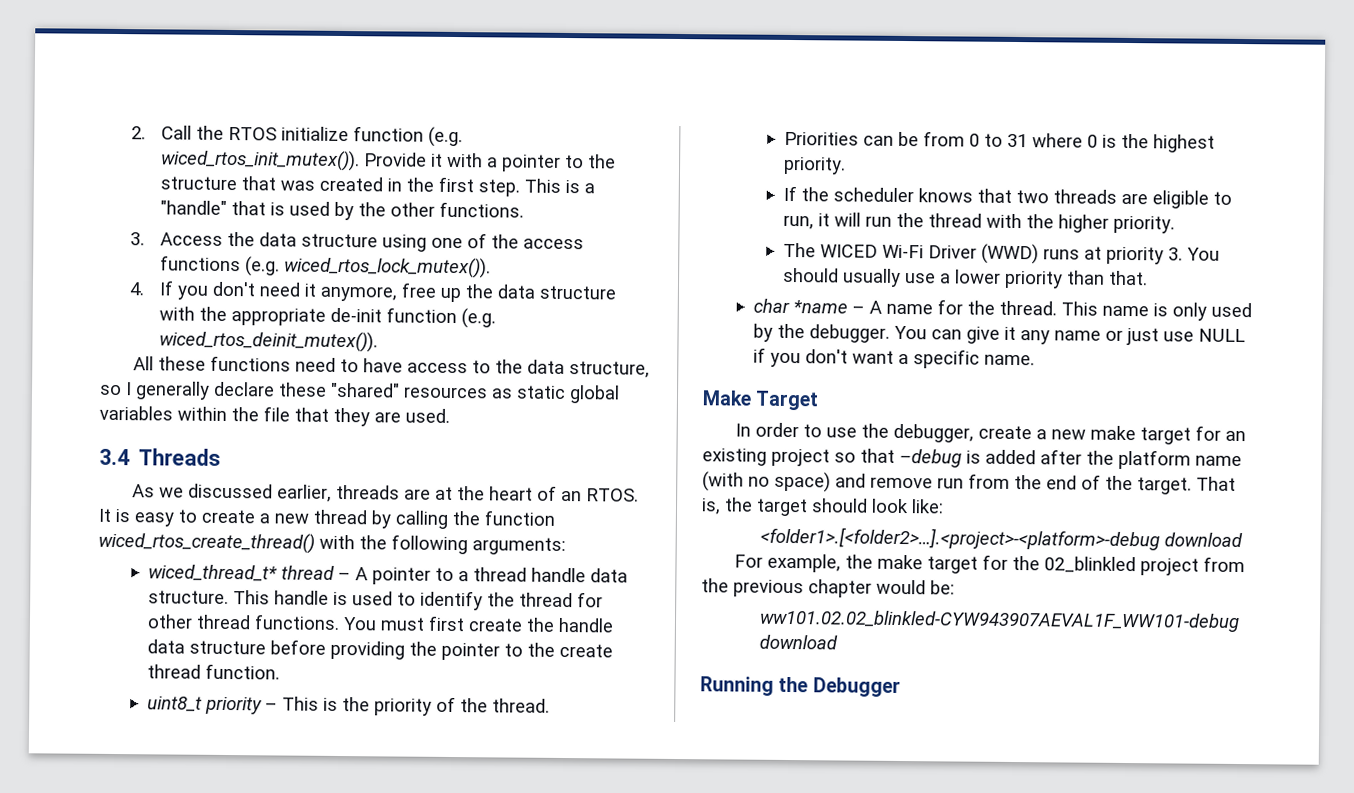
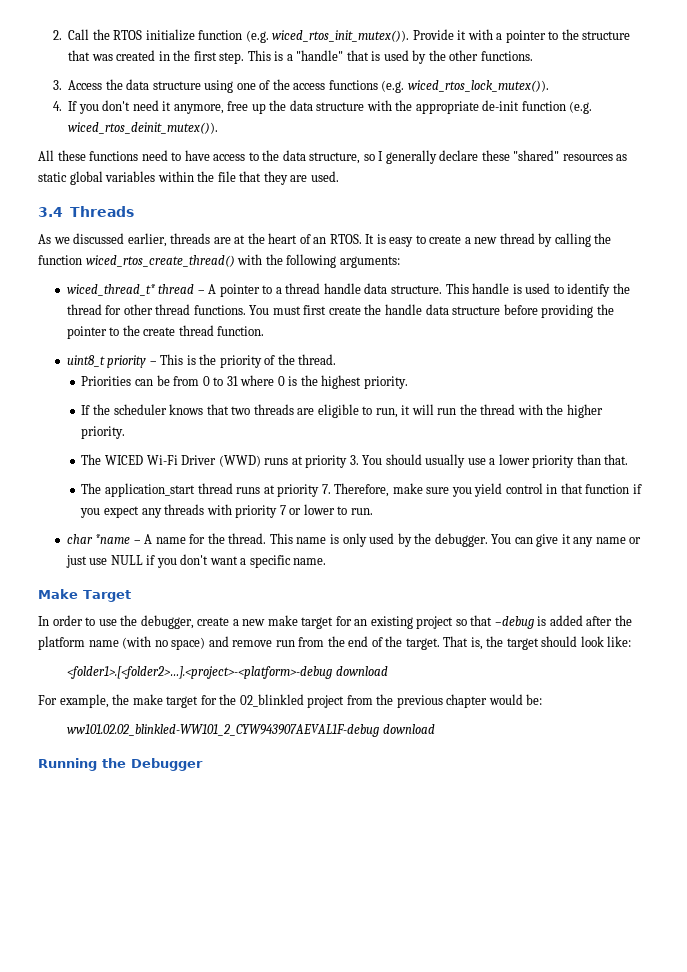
(1148, 278) none -> [81,483,642,497] [80,504,373,518] // The application_start thread runs at priority 7. Therefore, make sure you yield control in that function if you expect any threads with priority 7 or lower to run.
[758,609,1240,633] ww101.02.02_blinkled-CYW943907AEVAL1F_WW101-debug -> [67,724,380,737] ww101.02.02_blinkled-WW101_2_CYW943907AEVAL1F-debug

